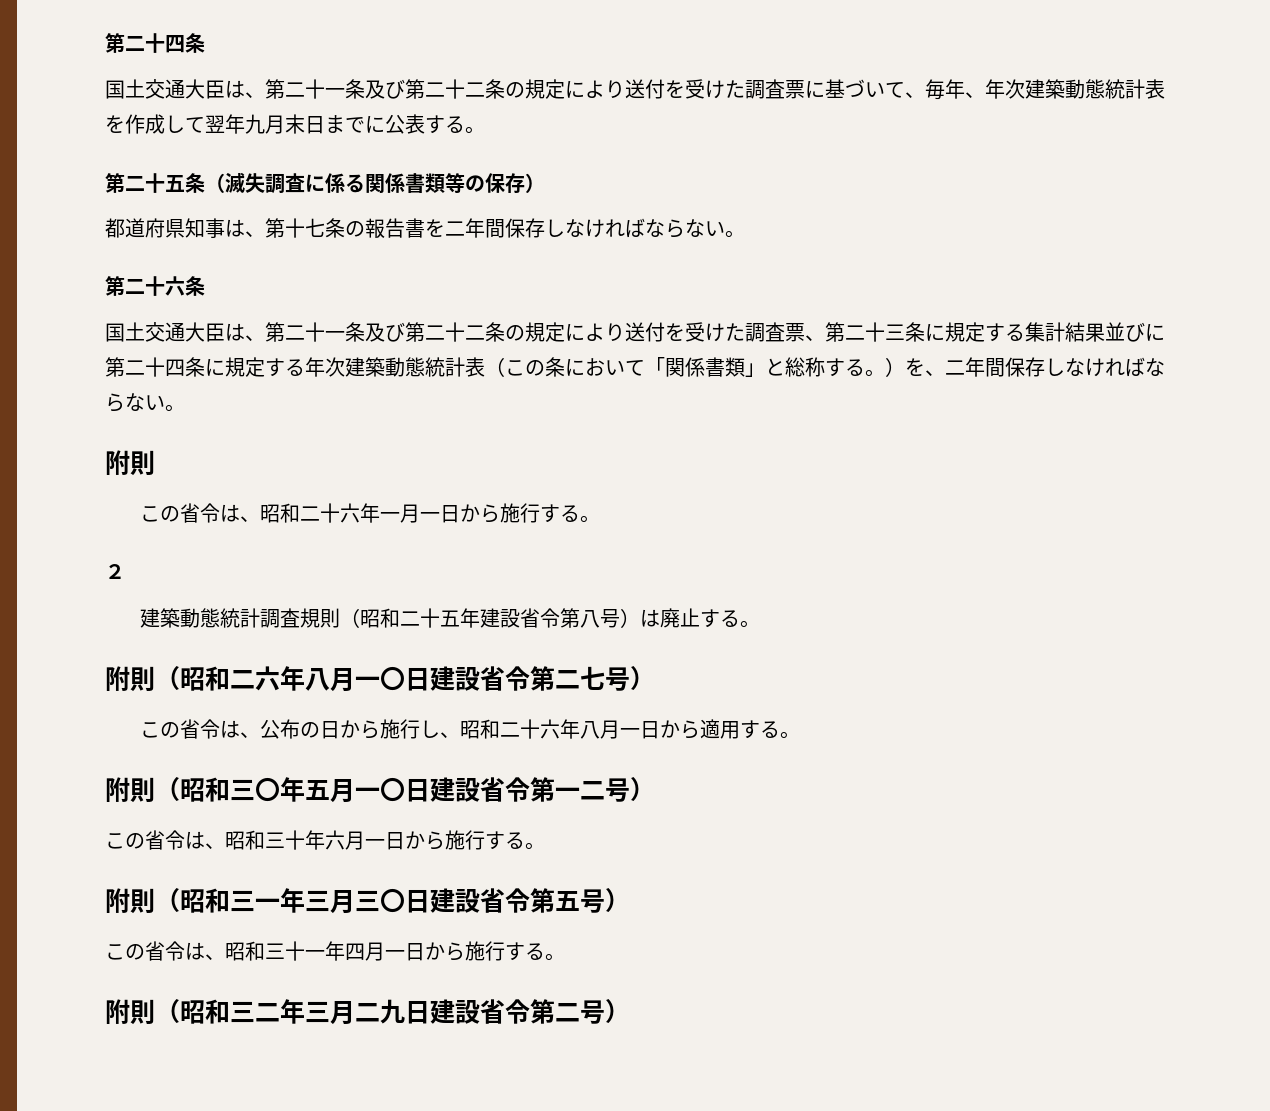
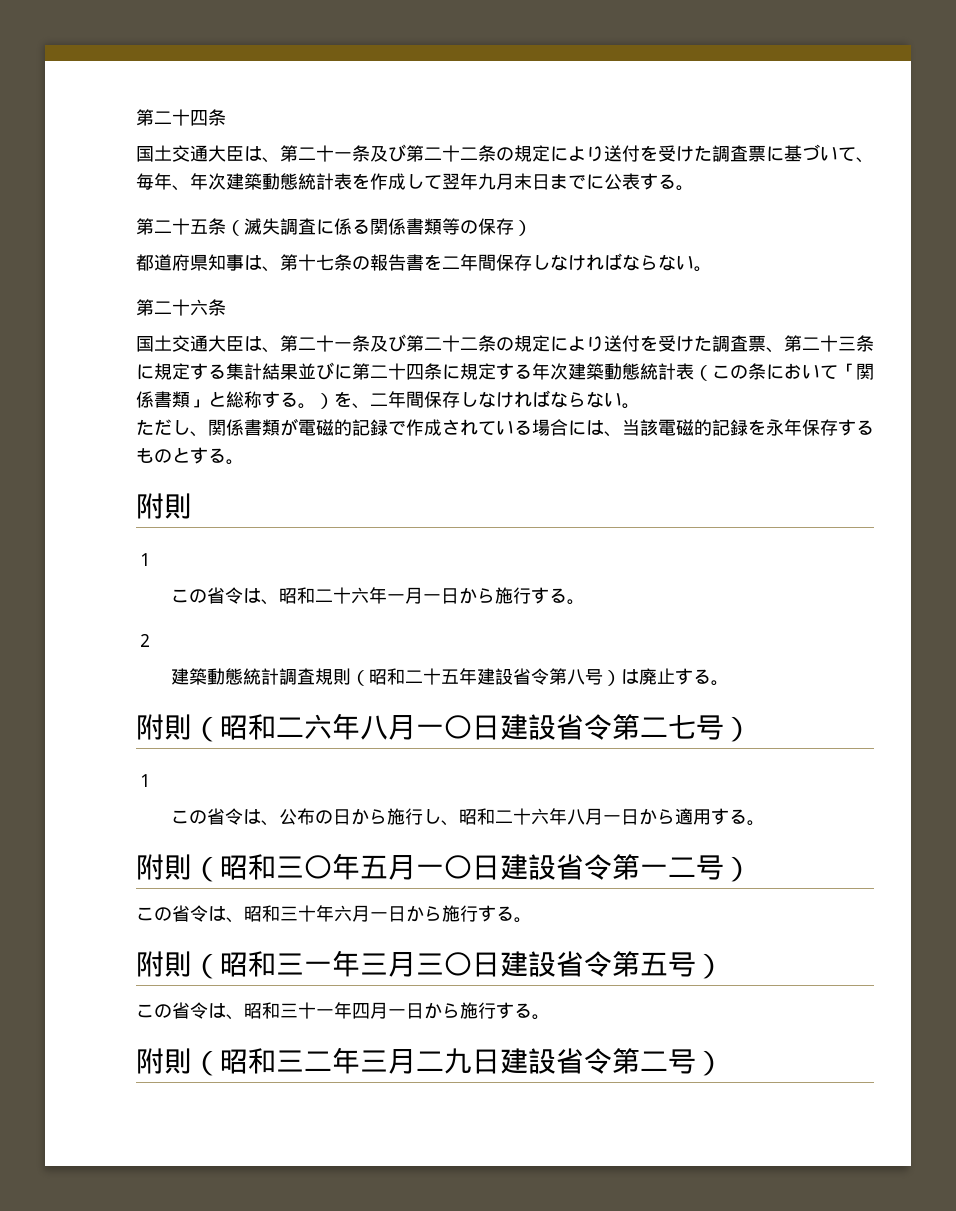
[105,450,155,476] // 附則 -> [136,418,874,437] [136,447,244,465] [136,493,192,519] [136,553,154,566] // ただし、関係書類が電磁的記録で作成されている場合には、当該電磁的記録を永年保存するものとする。 // 附則 // １
(655, 678) none -> [136,774,154,787] // １

